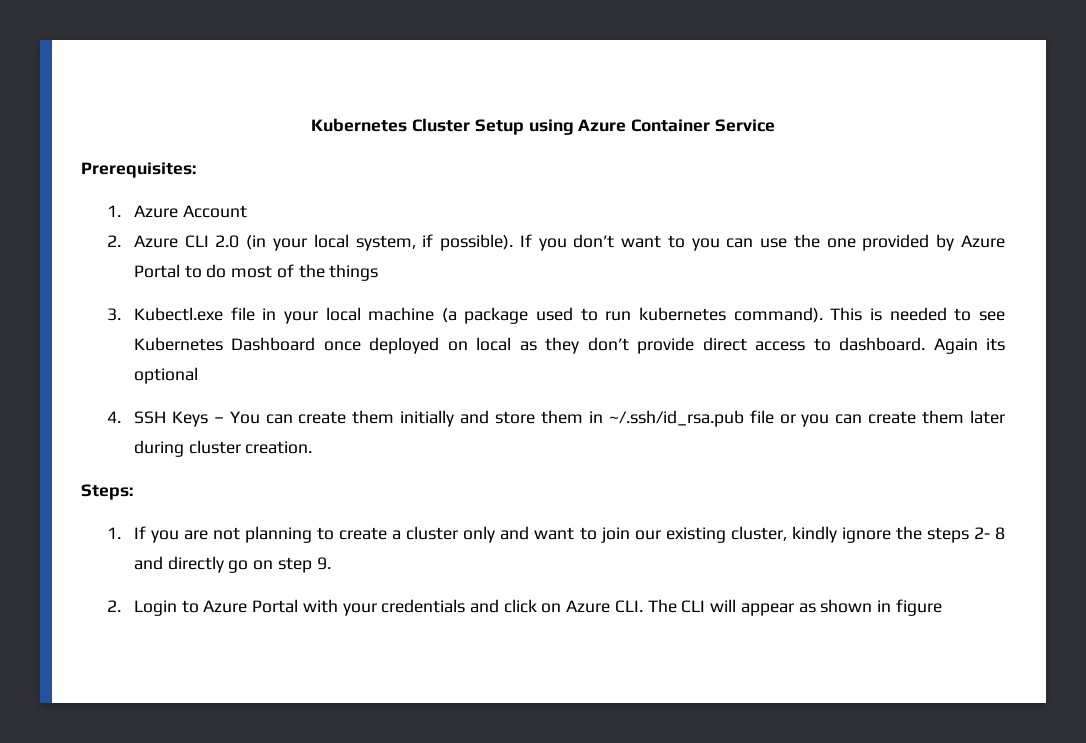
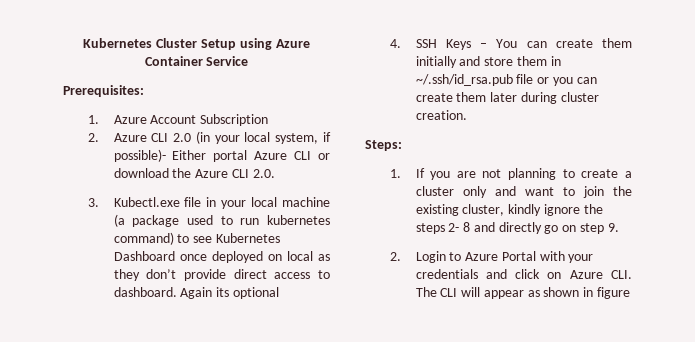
(247, 211) none -> [200,114,269,126] Subscription
[440,234,1006,251] [133,264,379,281] possible). If you don’t want to you can use the one provided by Azure Portal to do most of the things -> [113,149,330,162] [113,168,275,178] possible)- Either portal Azure CLI or download the Azure CLI 2.0.
[733,307,947,323] command). This is needed -> [113,232,174,245] command)
[634,530,661,540] our -> [613,186,632,196] the

